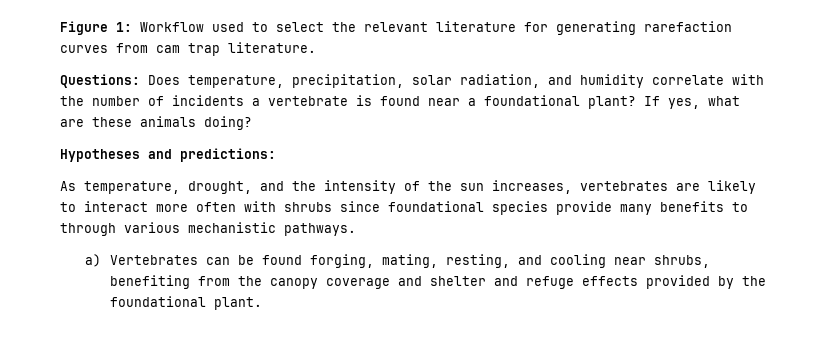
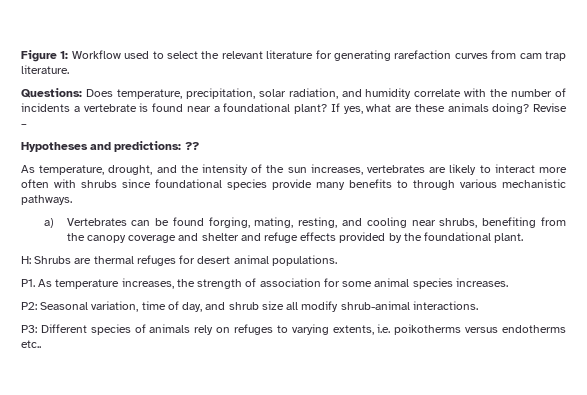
(252, 123) none -> [533,103,567,112] [21,124,27,127] Revise –
(276, 155) none -> [184,142,199,150] ??
(262, 303) none -> [21,255,337,266] [21,278,508,289] [21,301,478,312] [21,324,566,335] [21,340,41,348] // H: Shrubs are thermal refuges for desert animal populations. // P1. As temperature increases, the strength of association for some animal species increases. // P2: Seasonal variation, time of day, and shrub size all modify shrub-animal interactions. // P3: Different species of animals rely on refuges to varying extents, i.e. poikotherms versus endotherms etc..

